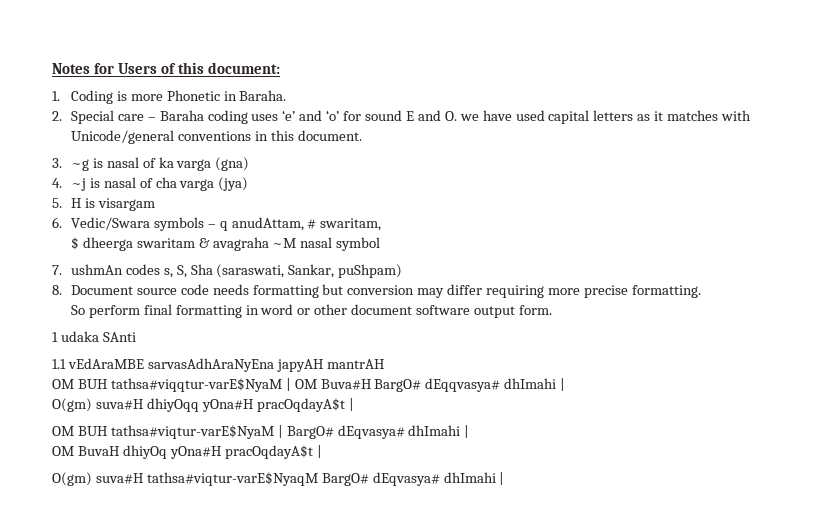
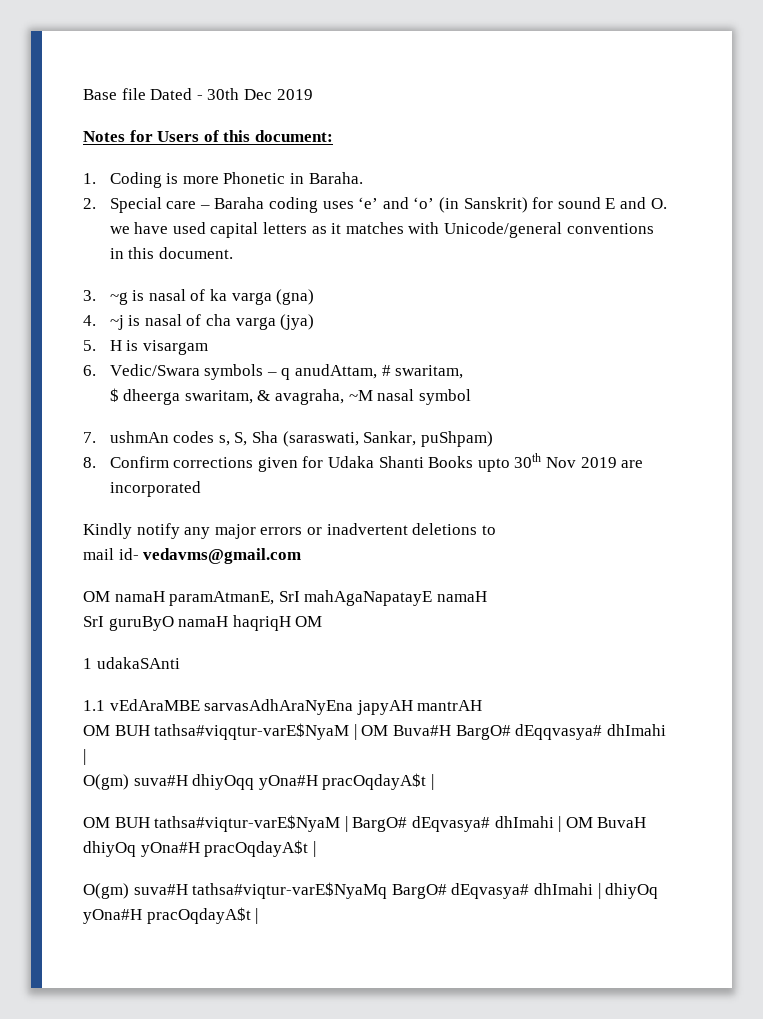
(52, 68) none -> [83,88,313,100] Base file Dated - 30th Dec 2019 //
(340, 115) none -> [438,197,528,213] (in Sanskrit)
[136,237,269,251] swaritam & avagraha -> [184,389,345,405] swaritam, & avagraha,
[70,284,701,298] [70,304,552,318] [52,331,136,342] Document source code needs formatting but conversion may differ requiring more precise formatting. // So perform final formatting in word or other document software output form. // 1 udaka SAnti -> [109,453,644,472] [109,481,201,497] [83,523,496,539] [83,548,302,564] [83,590,487,606] [83,615,323,631] [83,657,180,669] Confirm corrections given for Udaka Shanti Books upto 30th Nov 2019 are incorporated // Kindly notify any major errors or inadvertent deletions to // mail id- vedavms@gmail.com // OM namaH paramAtmanE, SrI mahAgaNapatayE namaH // SrI guruByO namaH haqriqH OM // 1 udakaSAnti
(470, 431) // -> (562, 824) none
[146,472,505,486] tathsa#viqtur-varE$NyaqM BargO# dEqvasya# dhImahi | -> [192,882,659,899] [83,907,259,924] tathsa#viqtur-varE$NyaMq BargO# dEqvasya# dhImahi | dhiyOq yOna#H pracOqdayA$t |

